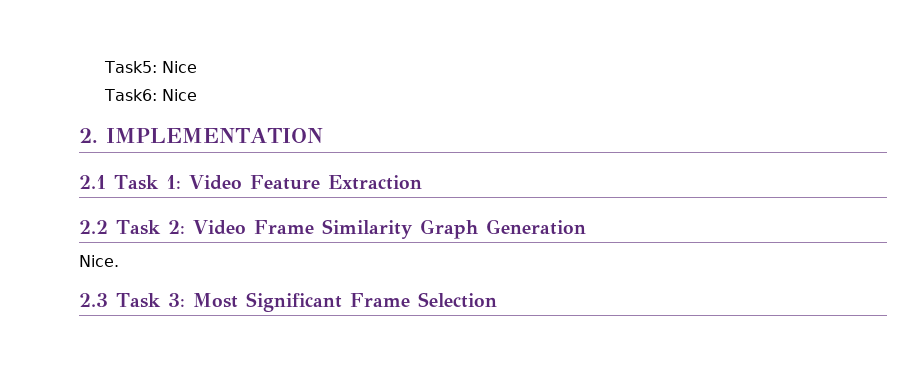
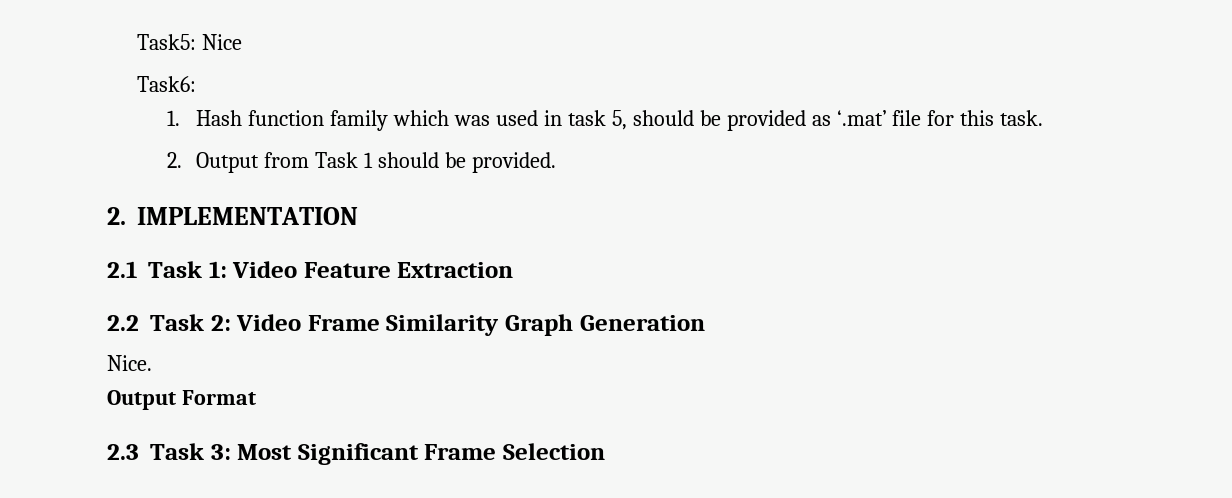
[162,89,198,101] Nice -> [166,110,1044,131] [166,152,556,173] // 1. Hash function family which was used in task 5, should be provided as ‘.mat’ file for this task. // 2. Output from Task 1 should be provided.
(119, 261) none -> [107,390,256,410] // Output Format

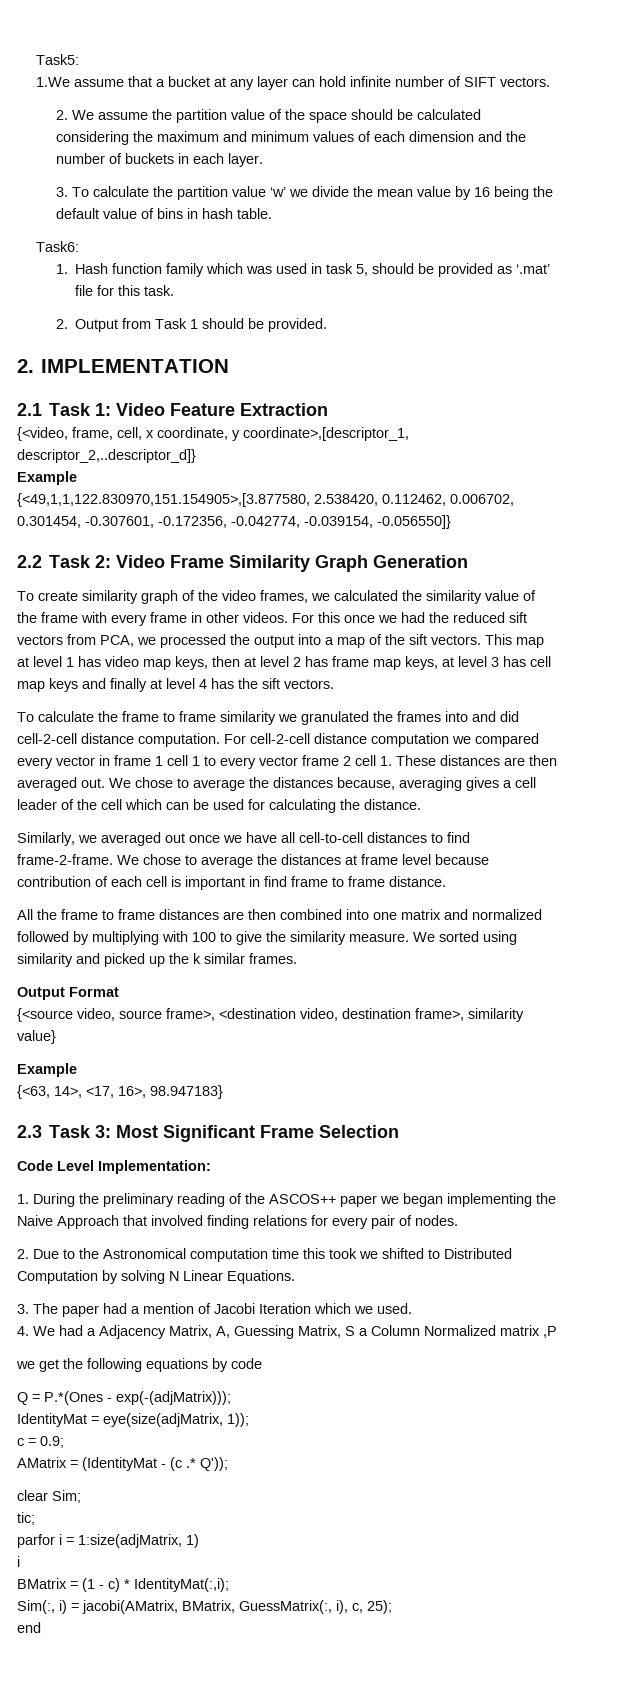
[201,34,242,50] Nice -> [36,76,551,90] [55,109,481,123] [55,131,526,145] [55,153,263,167] [55,186,553,200] [55,208,272,219] // 1.We assume that a bucket at any layer can hold infinite number of SIFT vectors. // 2. We assume the partition value of the space should be calculated considering the maximum and minimum values of each dimension and the number of buckets in each layer. // 3. To calculate the partition value ‘w’ we divide the mean value by 16 being the default value of bins in hash table.
(514, 270) none -> [17,427,409,441] [17,449,196,463] [17,471,77,485] [17,493,514,507] [17,515,451,529] // {<video, frame, cell, x coordinate, y coordinate>,[descriptor_1, descriptor_2,..descriptor_d]} // Example // {<49,1,1,122.830970,151.154905>,[3.877580, 2.538420, 0.112462, 0.006702, 0.301454, -0.307601, -0.172356, -0.042774, -0.039154, -0.056550]}
[107,355,152,371] [107,390,256,410] Nice. // Output Format -> [17,590,536,604] [17,612,527,626] [17,634,544,648] [17,656,551,670] [17,678,334,692] [17,711,519,725] [17,733,539,747] [17,755,557,769] [17,777,536,791] [17,799,421,813] [17,832,470,846] [17,854,489,868] [17,876,446,890] [17,909,542,920] [17,931,517,945] [17,953,297,967] [17,987,119,1000] [17,1008,524,1022] [17,1030,56,1044] [17,1063,77,1077] [17,1085,223,1099] To create similarity graph of the video frames, we calculated the similarity value of the frame with every frame in other videos. For this once we had the reduced sift vectors from PCA, we processed the output into a map of the sift vectors. This map at level 1 has video map keys, then at level 2 has frame map keys, at level 3 has cell map keys and finally at level 4 has the sift vectors. // To calculate the frame to frame similarity we granulated the frames into and did cell-2-cell distance computation. For cell-2-cell distance computation we compared every vector in frame 1 cell 1 to every vector frame 2 cell 1. These distances are then averaged out. We chose to average the distances because, averaging gives a cell leader of the cell which can be used for calculating the distance. // Similarly, we averaged out once we have all cell-to-cell distances to find frame-2-frame. We chose to average the distances at frame level because contribution of each cell is important in find frame to frame distance. // All the frame to frame distances are then combined into one matrix and normalized followed by multiplying with 100 to give the similarity measure. We sorted using similarity and picked up the k similar frames. // Output Format // {<source video, source frame>, <destination video, destination frame>, similarity value} // Example // {<63, 14>, <17, 16>, 98.947183}
(606, 451) none -> [17,1160,211,1174] [17,1193,556,1207] [17,1215,458,1229] [17,1248,512,1262] [17,1270,295,1284] [17,1303,412,1317] [17,1325,557,1339] [16,1358,262,1372] [17,1391,231,1405] [17,1413,249,1427] [17,1436,64,1448] [17,1457,228,1471] [17,1490,81,1503] [17,1512,35,1525] [17,1534,199,1548] [17,1556,20,1567] [17,1578,229,1592] [17,1600,392,1614] [17,1622,41,1633] // Code Level Implementation: // 1. During the preliminary reading of the ASCOS++ paper we began implementing the Naive Approach that involved finding relations for every pair of nodes. // 2. Due to the Astronomical computation time this took we shifted to Distributed Computation by solving N Linear Equations. // 3. The paper had a mention of Jacobi Iteration which we used. // 4. We had a Adjacency Matrix, A, Guessing Matrix, S a Column Normalized matrix ,P // we get the following equations by code // Q = P.*(Ones - exp(-(adjMatrix))); // IdentityMat = eye(size(adjMatrix, 1)); // c = 0.9; // AMatrix = (IdentityMat - (c .* Q')); // clear Sim; // tic; // parfor i = 1:size(adjMatrix, 1) // i // BMatrix = (1 - c) * IdentityMat(:,i); // Sim(:, i) = jacobi(AMatrix, BMatrix, GuessMatrix(:, i), c, 25); // end

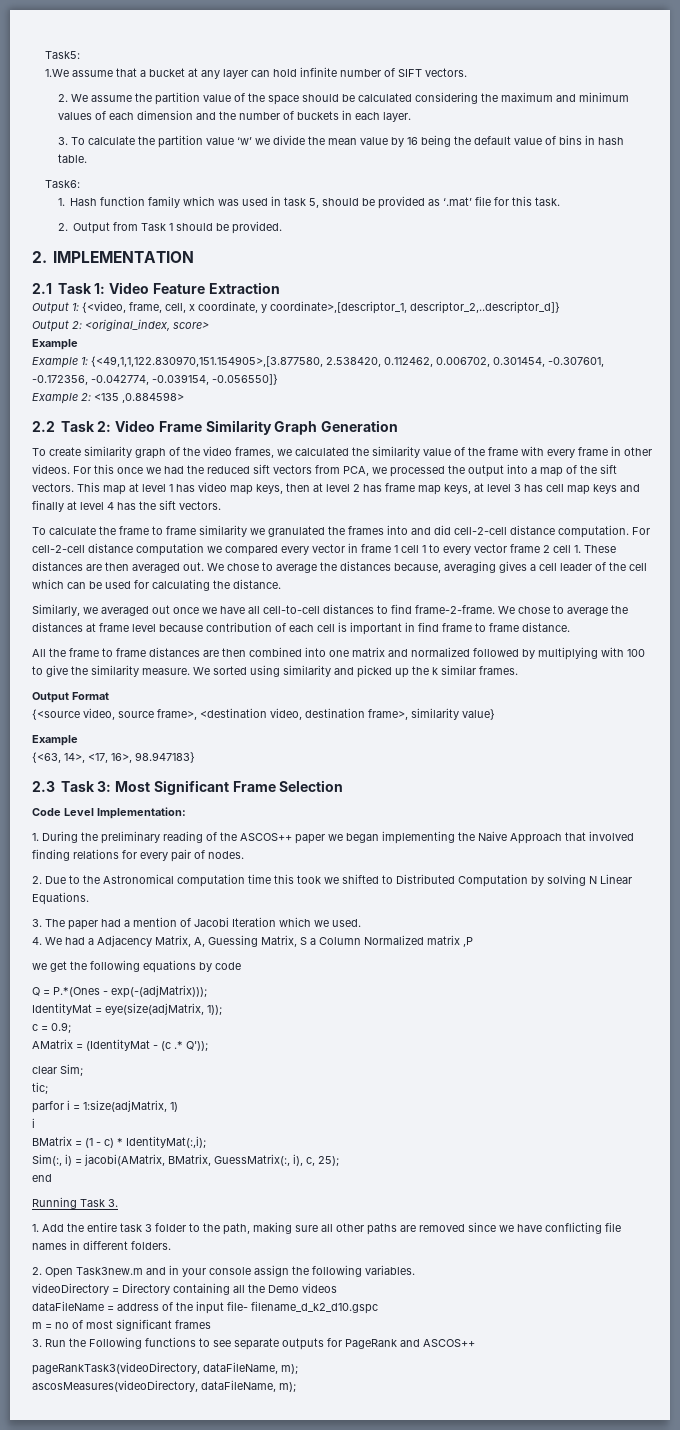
(329, 409) none -> [32,302,79,314] Output 1:
[17,471,77,485] // Example // -> [32,319,209,332] [32,339,78,350] [32,357,88,368] // Output 2: <original_index, score> // Example // Example 1:
(451, 522) none -> [32,392,184,404] // Example 2: <135 ,0.884598>
(41, 1627) none -> [32,1197,118,1209] [32,1222,621,1235] [32,1240,171,1250] [32,1265,415,1278] [32,1283,337,1295] [32,1301,378,1314] [32,1319,211,1331] [32,1337,475,1350] [32,1362,298,1375] [32,1380,296,1392] // Running Task 3. // 1. Add the entire task 3 folder to the path, making sure all other paths are removed since we have conflicting file names in different folders. // 2. Open Task3new.m and in your console assign the following variables. // videoDirectory = Directory containing all the Demo videos // dataFileName = address of the input file- filename_d_k2_d10.gspc // m = no of most significant frames // 3. Run the Following functions to see separate outputs for PageRank and ASCOS++ // pageRankTask3(videoDirectory, dataFileName, m); // ascosMeasures(videoDirectory, dataFileName, m);

